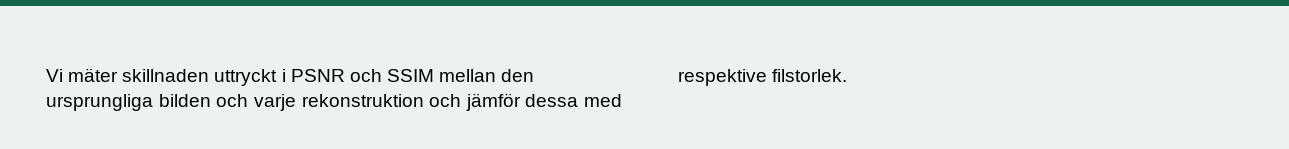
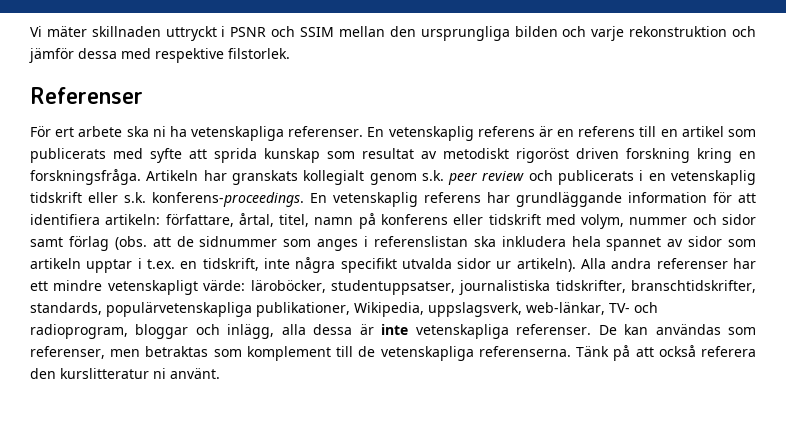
(848, 75) none -> [30,87,143,104] [30,126,756,141] [30,148,756,163] [30,169,756,185] [30,192,756,207] [30,213,757,229] [30,236,756,251] [30,257,756,273] [30,280,756,295] [30,302,658,317] [30,324,756,339] [30,345,757,361] [30,368,220,379] // Referenser // För ert arbete ska ni ha vetenskapliga referenser. En vetenskaplig referens är en referens till en artikel som publicerats med syfte att sprida kunskap som resultat av metodiskt rigoröst driven forskning kring en forskningsfråga. Artikeln har granskats kollegialt genom s.k. peer review och publicerats i en vetenskaplig tidskrift eller s.k. konferens-proceedings. En vetenskaplig referens har grundläggande information för att identifiera artikeln: författare, årtal, titel, namn på konferens eller tidskrift med volym, nummer och sidor samt förlag (obs. att de sidnummer som anges i referenslistan ska inkludera hela spannet av sidor som artikeln upptar i t.ex. en tidskrift, inte några specifikt utvalda sidor ur artikeln). Alla andra referenser har ett mindre vetenskapligt värde: läroböcker, studentuppsatser, journalistiska tidskrifter, branschtidskrifter, standards, populärvetenskapliga publikationer, Wikipedia, uppslagsverk, web-länkar, TV- och radioprogram, bloggar och inlägg, alla dessa är inte vetenskapliga referenser. De kan användas som referenser, men betraktas som komplement till de vetenskapliga referenserna. Tänk på att också referera den kurslitteratur ni använt.

